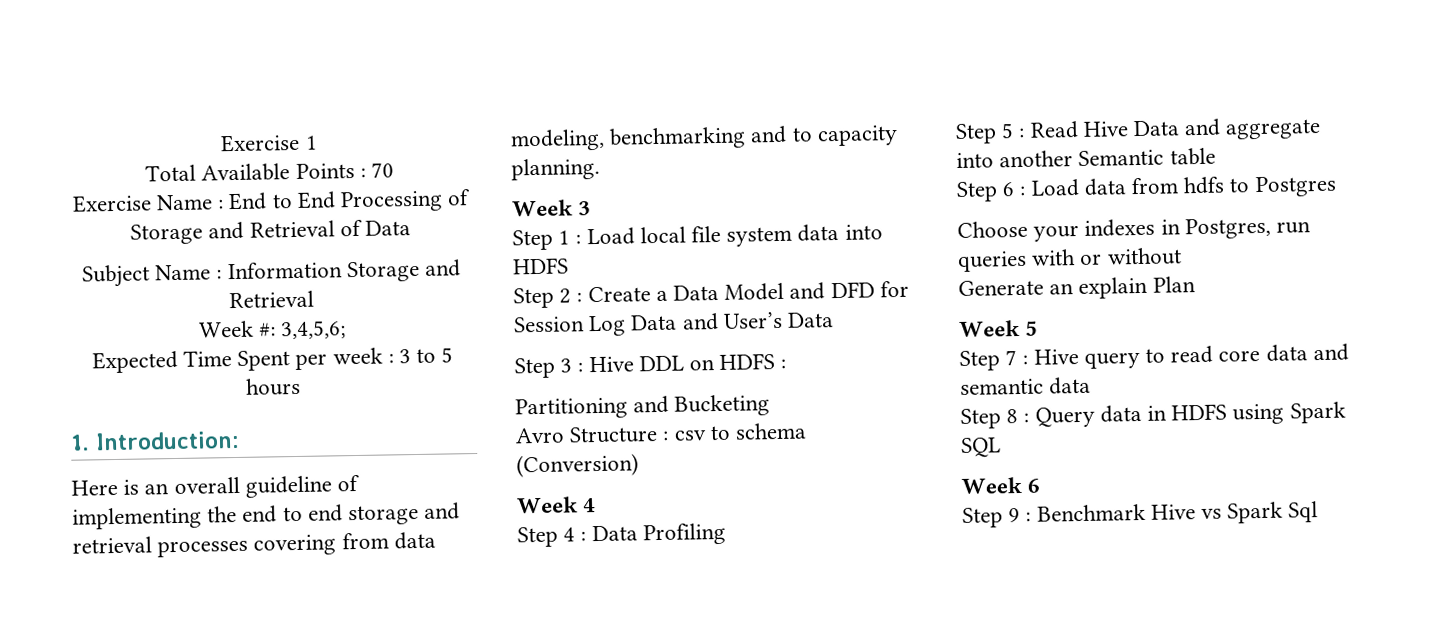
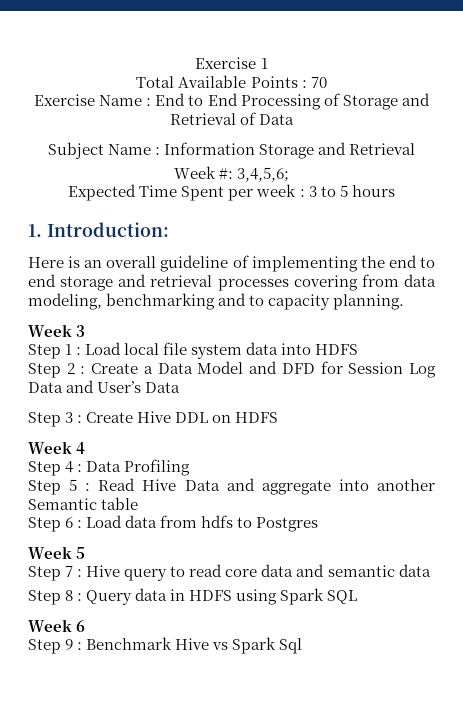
(584, 367) none -> [86,412,134,423] Create
[780,358,787,369] [515,394,771,420] [515,422,808,444] [516,453,639,478] : // Partitioning and Bucketing // Avro Structure : csv to schema (Conversion) -> (279, 417) none
[957,217,1312,242] [957,247,1182,272] [958,276,1196,299] // Choose your indexes in Postgres, run queries with or without // Generate an explain Plan -> (319, 524) none

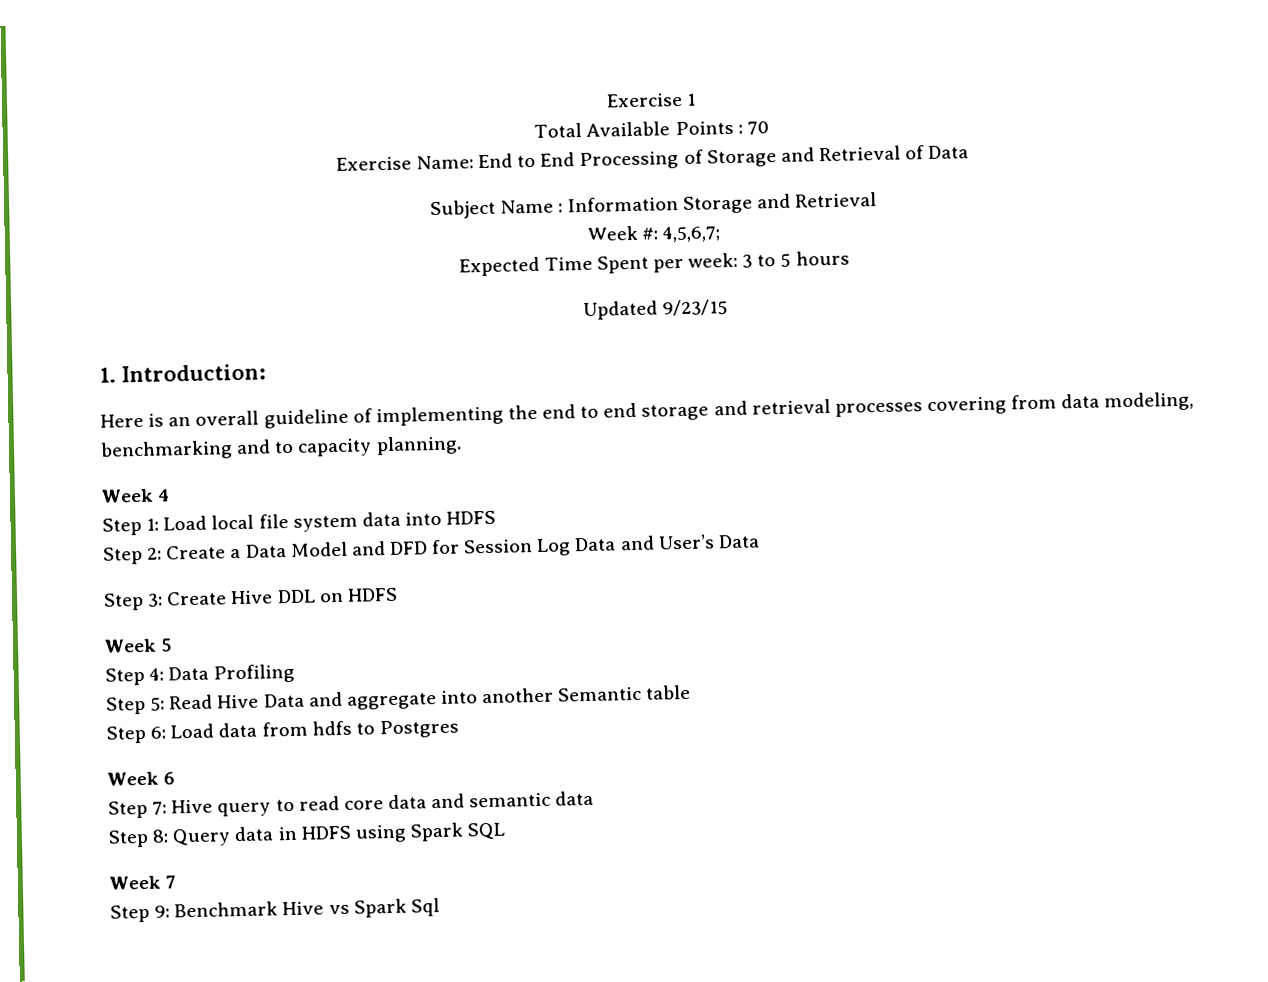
[99,95,152,106] Name : -> [415,155,474,170] Name:
[237,167,290,182] 3,4,5,6; -> [662,225,721,243] 4,5,6,7;
[256,184,305,197] week : -> [688,252,738,268] week:
(395, 191) none -> [582,299,729,321] // Updated 9/23/15
[76,325,86,337] [28,344,82,359] 3 // Step 1 : -> [157,488,171,502] [102,517,160,536] 4 // Step 1:
[66,363,86,374] 2 : -> [147,547,163,560] 2:
[65,412,83,423] 3 : -> [147,593,164,607] 3:
[76,442,86,454] [28,461,83,476] 4 // Step 4 : -> [160,638,173,652] [105,667,165,686] 5 // Step 4:
[69,479,91,491] 5 : -> [150,697,166,711] 5:
[65,517,83,528] 6 : -> [150,726,167,739] 6:
[76,547,86,559] [28,566,83,581] 5 // Step 7 : -> [163,771,176,785] [108,800,168,819] 6 // Step 7:
[65,590,83,601] 8 : -> [152,829,170,843] 8:
[76,620,86,632] [28,639,83,654] 6 // Step 9 : -> [165,875,177,889] [110,904,171,923] 7 // Step 9:

